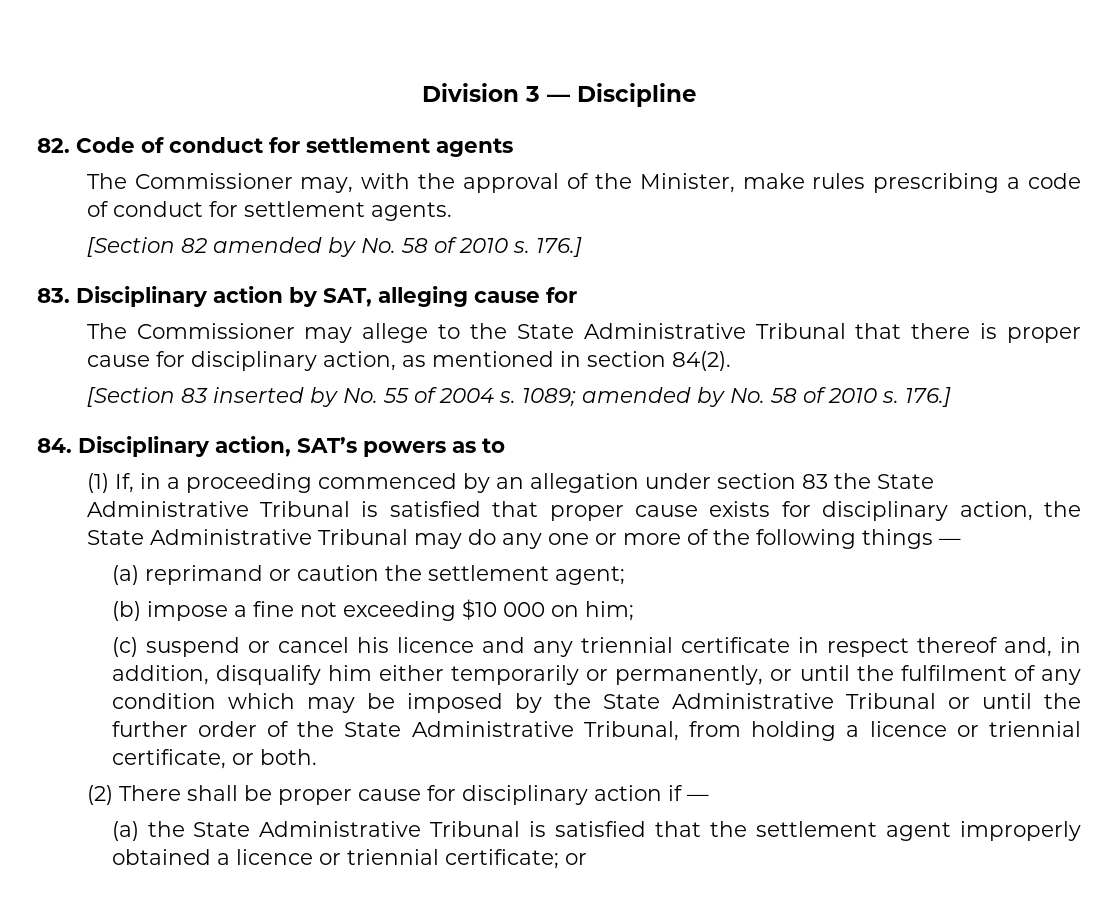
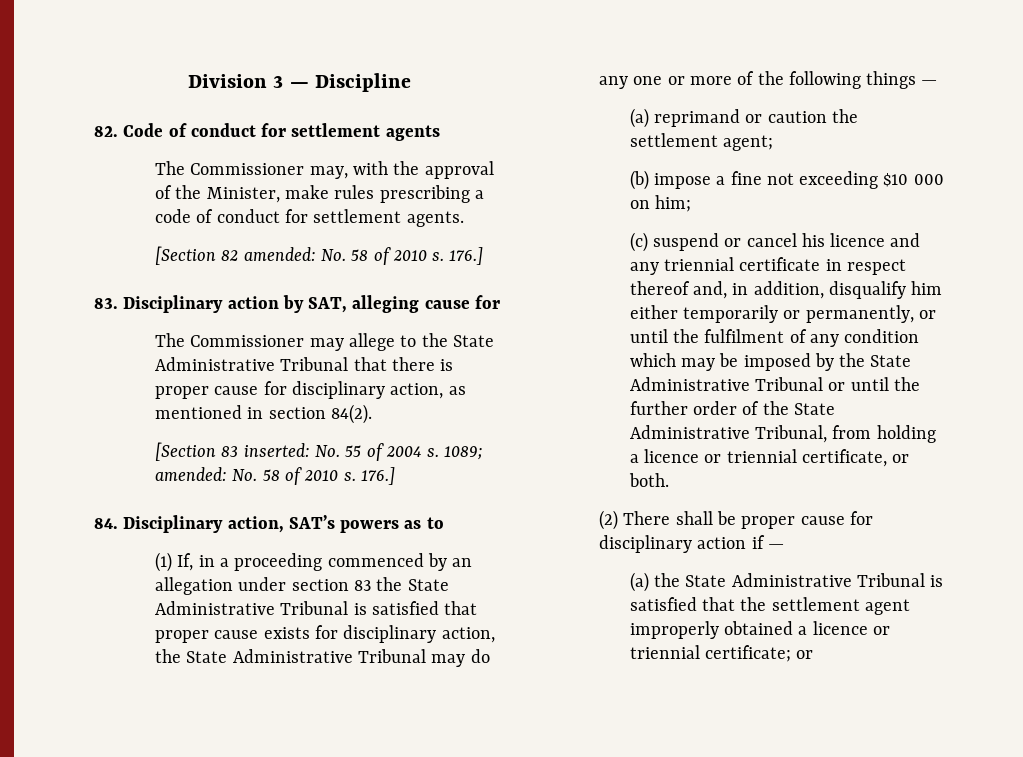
[212,237,356,257] amended by -> [243,247,316,261] amended:
[212,387,338,407] inserted by -> [243,443,310,457] inserted:
[581,387,725,407] amended by -> [155,467,228,481] amended:

